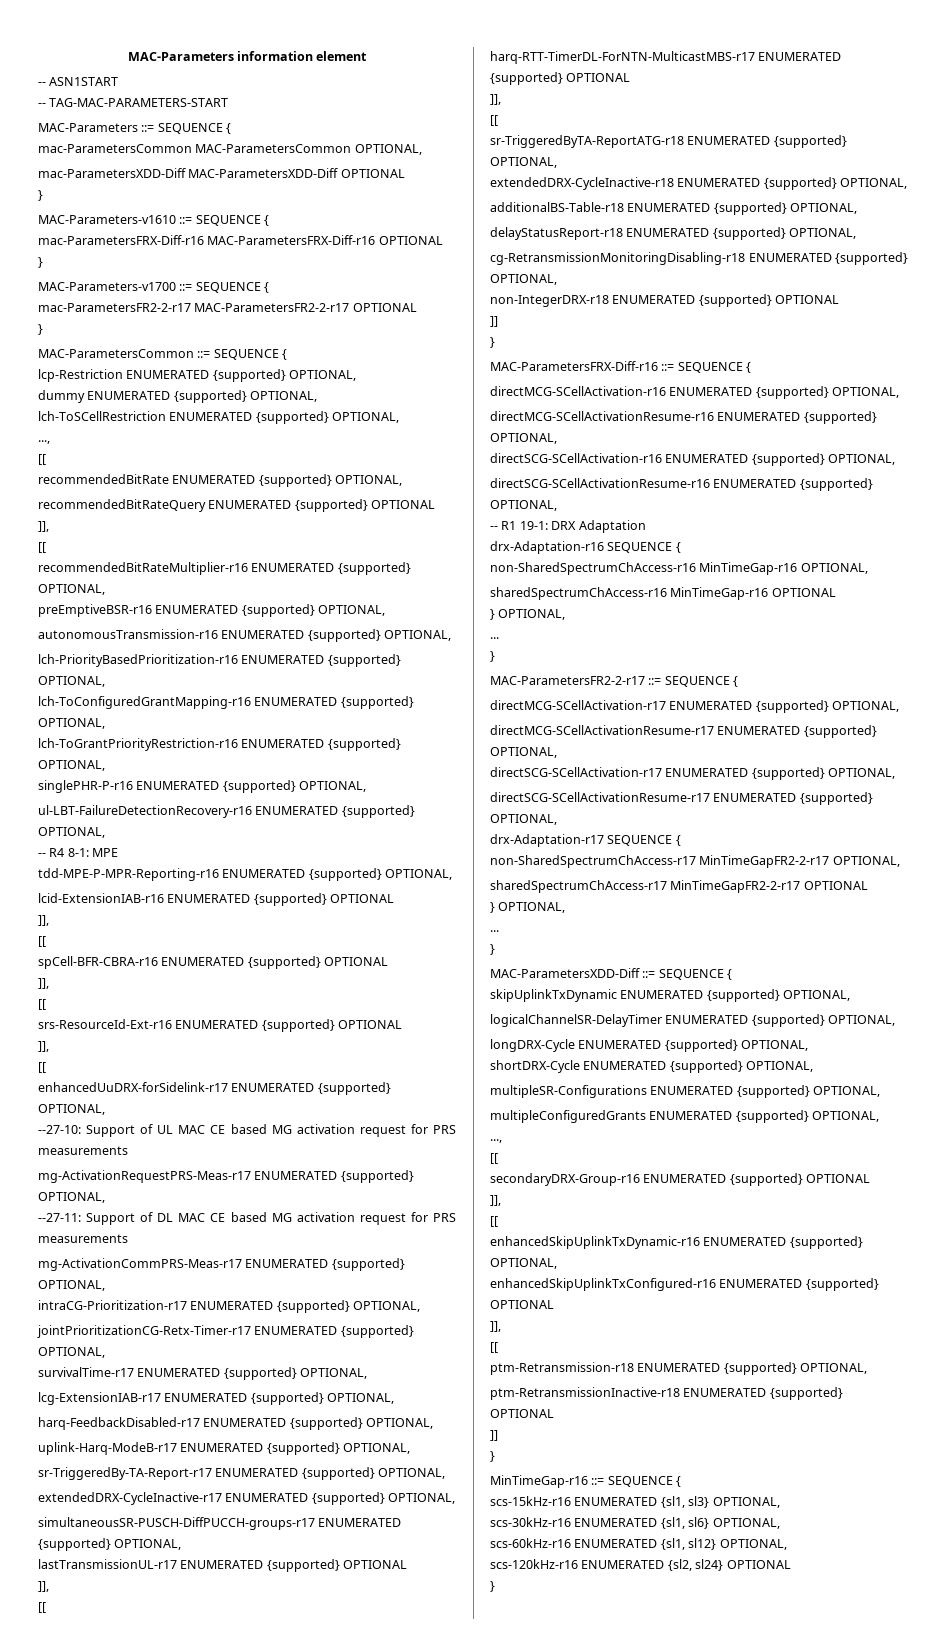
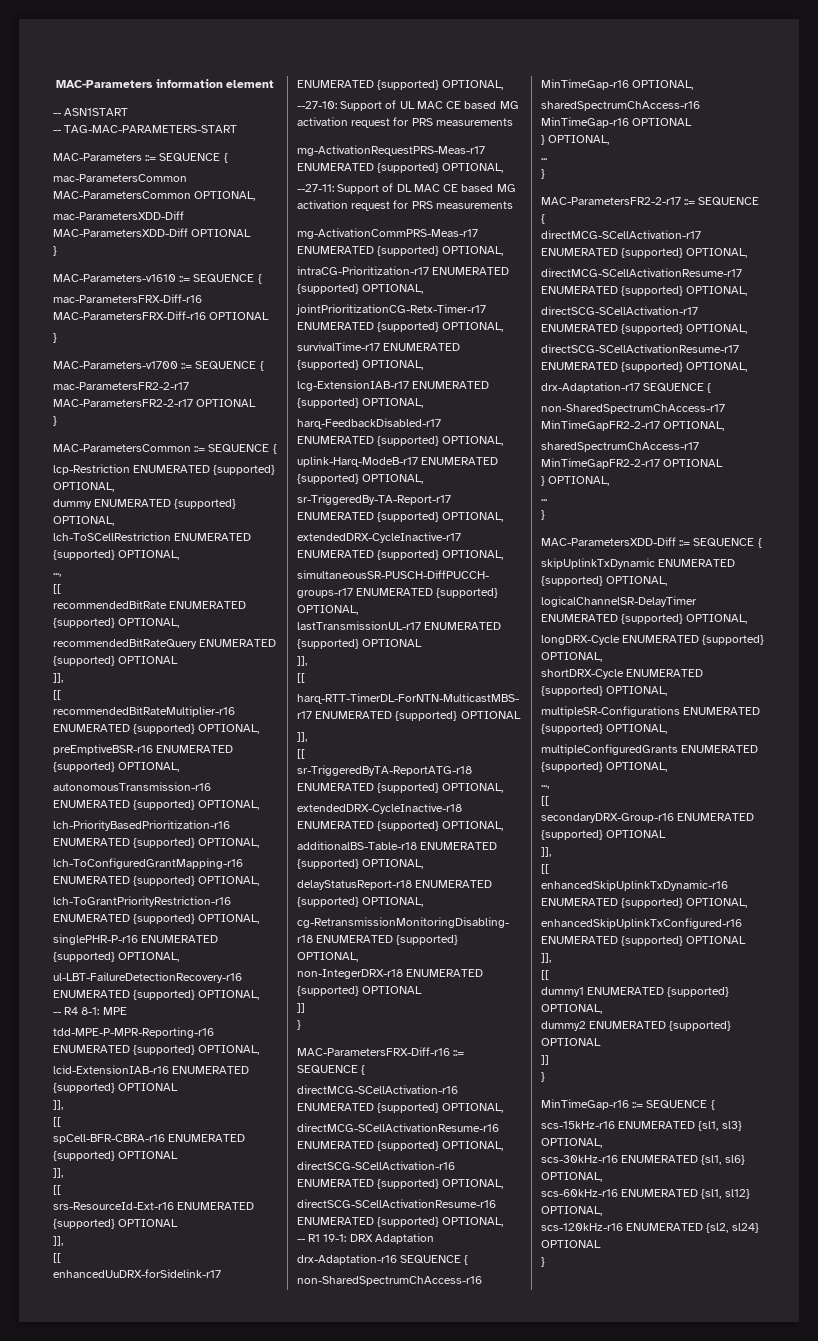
[490,1362,868,1375] [490,1387,680,1400] ptm-Retransmission-r18 ENUMERATED {supported} OPTIONAL, // ptm-RetransmissionInactive-r18 -> [541,987,730,997] [541,1004,602,1014] [541,1021,586,1031] dummy1 ENUMERATED {supported} OPTIONAL, // dummy2

